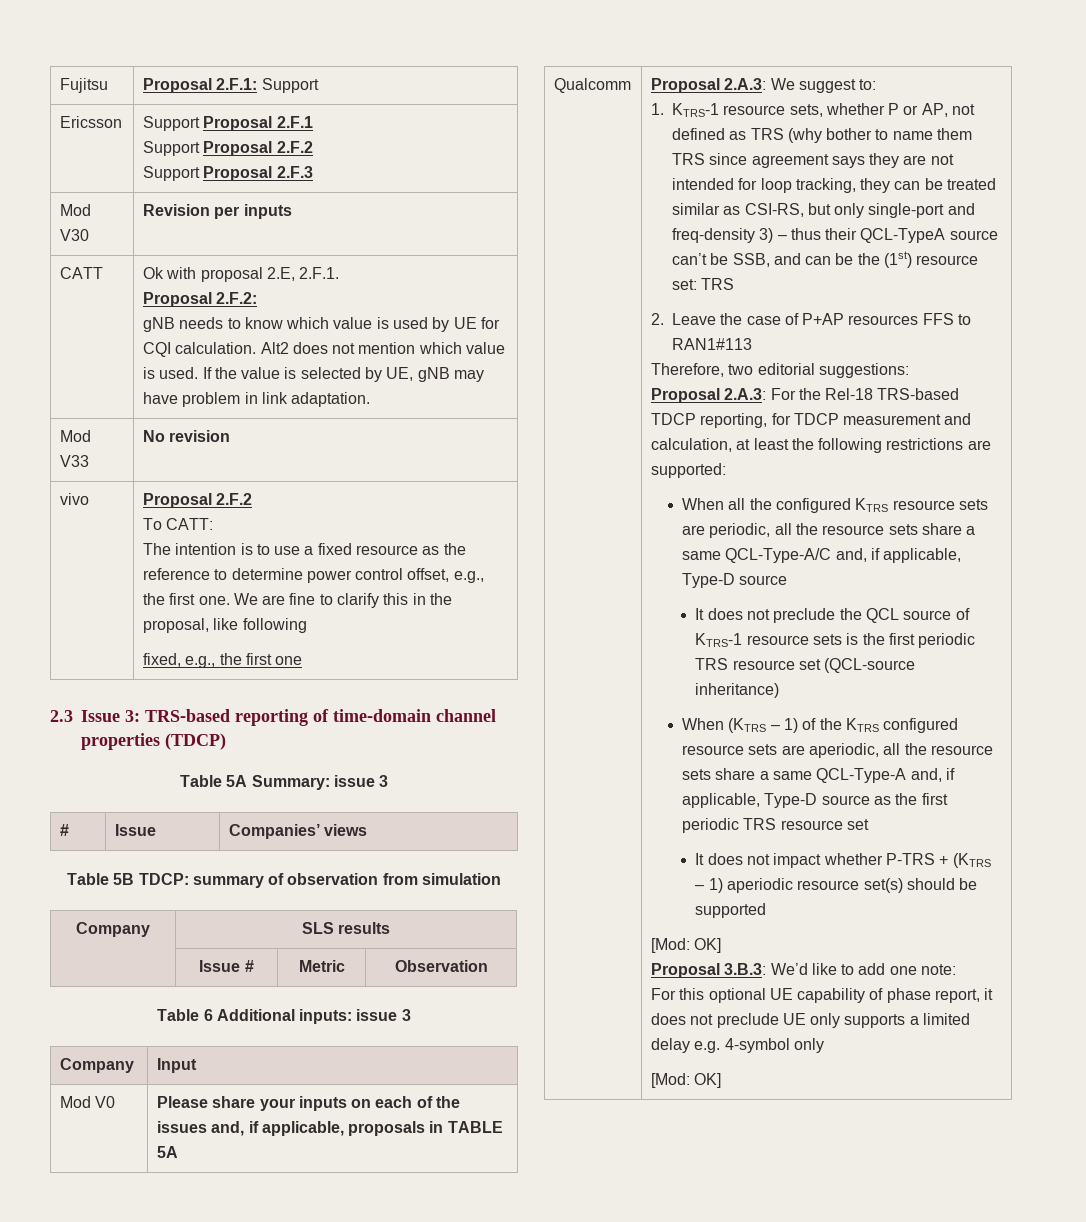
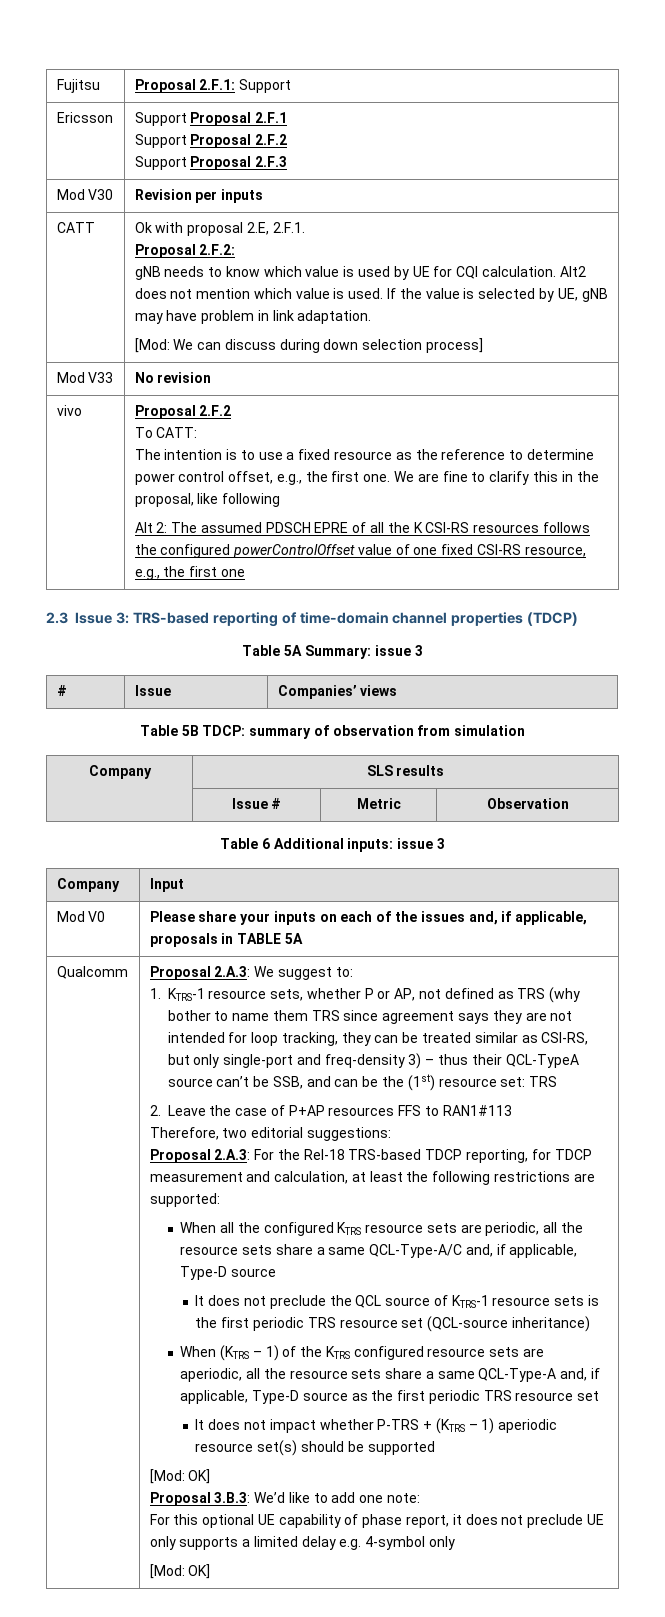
(371, 399) none -> [134,338,484,353] // [Mod: We can discuss during down selection process]
[142,653,181,667] fixed, -> [134,522,590,533] [134,544,586,558] Alt 2: The assumed PDSCH EPRE of all the K CSI-RS resources follows the configured powerControlOffset value of one fixed CSI-RS resource,

